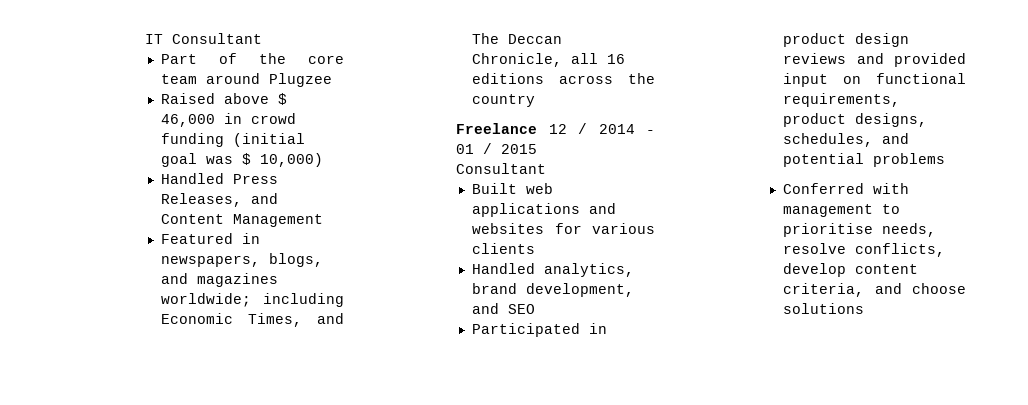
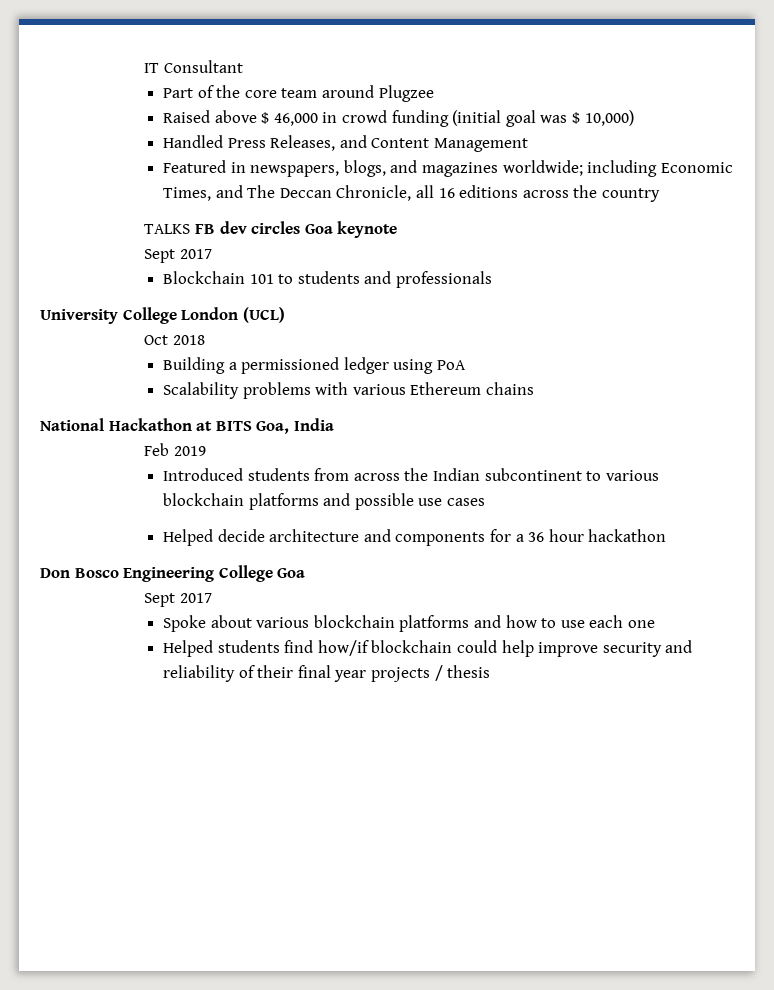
[456,123,655,134] [456,143,538,154] [456,163,547,174] [472,183,554,194] [472,203,617,217] [472,223,655,234] [472,243,536,254] [472,263,635,277] [472,283,635,297] [472,303,536,314] [472,323,608,337] [783,33,910,47] [783,53,966,67] [783,73,966,87] [783,93,901,107] [783,113,928,127] [783,133,910,147] [783,153,946,167] [783,183,910,194] [783,204,901,217] [783,223,937,237] [783,243,946,257] [783,263,919,277] [783,283,966,297] [783,303,865,314] Freelance 12 / 2014 - 01 / 2015 // Consultant // Built web applications and websites for various clients // Handled analytics, brand development, and SEO // Participated in product design reviews and provided input on functional requirements, product designs, schedules, and potential problems // Conferred with management to prioritise needs, resolve conflicts, develop content criteria, and choose solutions -> [144,221,398,238] [144,249,212,263] [163,271,493,288] [40,307,285,324] [144,335,205,345] [163,357,467,374] [163,382,535,399] [40,418,334,434] [144,443,206,456] [163,468,659,481] [163,493,486,510] [163,529,667,546] [40,565,306,582] [144,593,212,607] [163,615,655,632] [163,640,693,657] [163,665,491,682] TALKS FB dev circles Goa keynote // Sept 2017 // Blockchain 101 to students and professionals // University College London (UCL) // Oct 2018 // Building a permissioned ledger using PoA // Scalability problems with various Ethereum chains // National Hackathon at BITS Goa, India // Feb 2019 // Introduced students from across the Indian subcontinent to various blockchain platforms and possible use cases // Helped decide architecture and components for a 36 hour hackathon // Don Bosco Engineering College Goa // Sept 2017 // Spoke about various blockchain platforms and how to use each one // Helped students find how/if blockchain could help improve security and reliability of their final year projects / thesis

